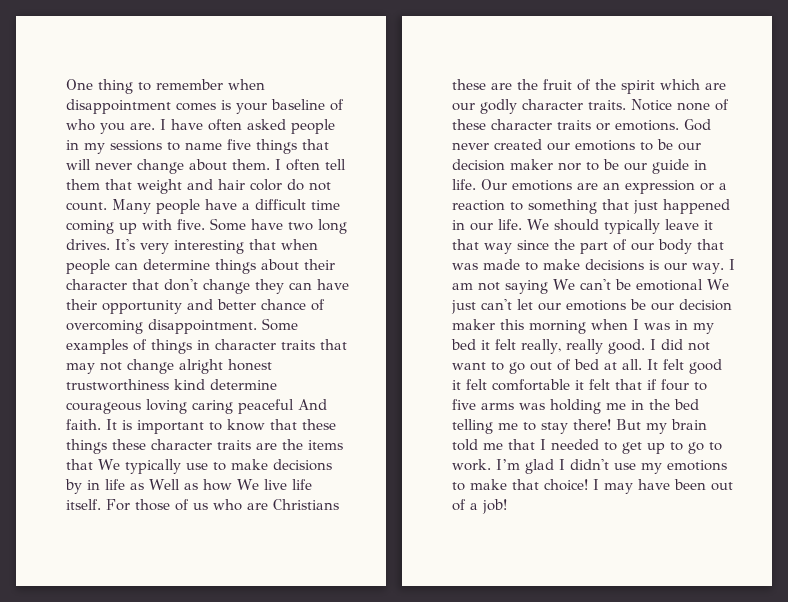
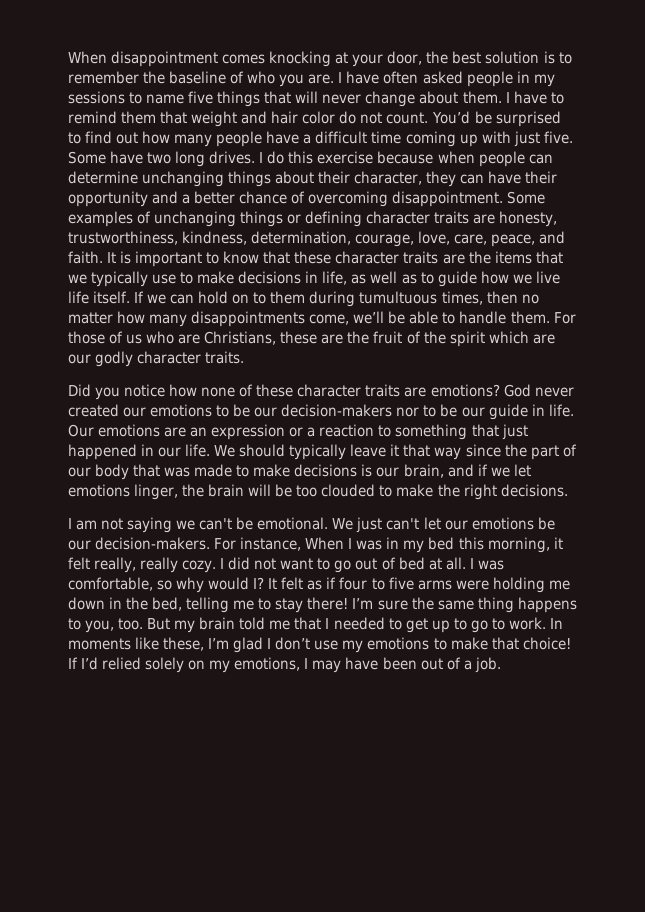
[66,79,265,94] [66,99,267,114] One thing to remember when disappointment comes is your -> [68,51,572,67] [68,71,166,84] When disappointment comes knocking at your door, the best solution is to remember the
[286,159,346,171] often tell -> [513,91,564,104] [68,111,117,124] have to remind
[112,199,151,214] Many -> [431,111,561,127] [68,131,213,147] You’d be surprised to find out how many
(172, 224) none -> [513,131,540,147] just
[115,239,276,254] It's very interesting that -> [259,151,434,164] I do this exercise because
(210, 264) none -> [142,171,225,187] unchanging
[66,279,250,294] character that don't change -> [354,171,423,185] character,
(213, 304) none -> [182,194,191,204] a
[151,339,347,354] [66,359,272,374] [66,379,277,391] [66,399,327,414] things in character traits that may not change alright honest trustworthiness kind determine courageous loving caring peaceful And -> [154,211,558,227] [68,231,566,247] unchanging things or defining character traits are honesty, trustworthiness, kindness, determination, courage, love, care, peace, and
[66,439,146,454] things these -> (332, 257) none
[98,459,120,470] We -> [68,274,87,284] we
[65,479,312,494] [66,499,101,510] by in life as Well as how We live life itself. -> [305,271,560,287] [68,291,539,307] [68,311,550,327] in life, as well as to guide how we live life itself. If we can hold on to them during tumultuous times, then no matter how many disappointments come, we’ll be able to handle them.
[273,499,339,510] Christians -> [204,331,277,345] Christians,
[631,99,672,111] Notice -> [68,384,198,400] // Did you notice how
[596,120,679,131] or emotions. -> [404,384,500,397] are emotions?
[452,159,553,171] decision maker -> [281,404,393,417] decision-makers
[692,263,724,274] way. -> [403,464,531,478] [68,484,568,500] brain, and if we let emotions linger, the brain will be too clouded to make the right decisions. //
[553,279,575,290] We -> [176,520,196,530] we
[635,279,703,291] emotional -> [257,517,329,530] emotional.
[679,299,732,311] [452,319,628,334] decision maker this morning when -> [95,537,345,551] decision-makers. For instance, When
(476, 344) none -> [458,537,550,553] this morning,
[607,339,645,354] good. -> [182,560,217,573] cozy.
[647,359,722,374] [452,379,642,391] It felt good it felt comfortable it felt that -> [469,558,504,570] [68,577,323,593] I was comfortable, so why would I? It felt as
[519,403,545,410] was -> [455,580,489,590] were
(626, 406) none -> [68,597,105,610] down
[674,399,699,410] bed -> [152,597,183,611] bed,
(611, 424) none -> [352,597,577,613] [68,618,144,633] I’m sure the same thing happens to you, too.
(491, 465) none -> [549,618,563,629] [68,637,205,651] In moments like these,
[570,459,609,470] didn't -> [275,637,311,650] don’t
(588, 485) none -> [68,657,301,673] If I’d relied solely on my emotions,
[482,499,507,514] job! -> [474,657,501,673] job.

